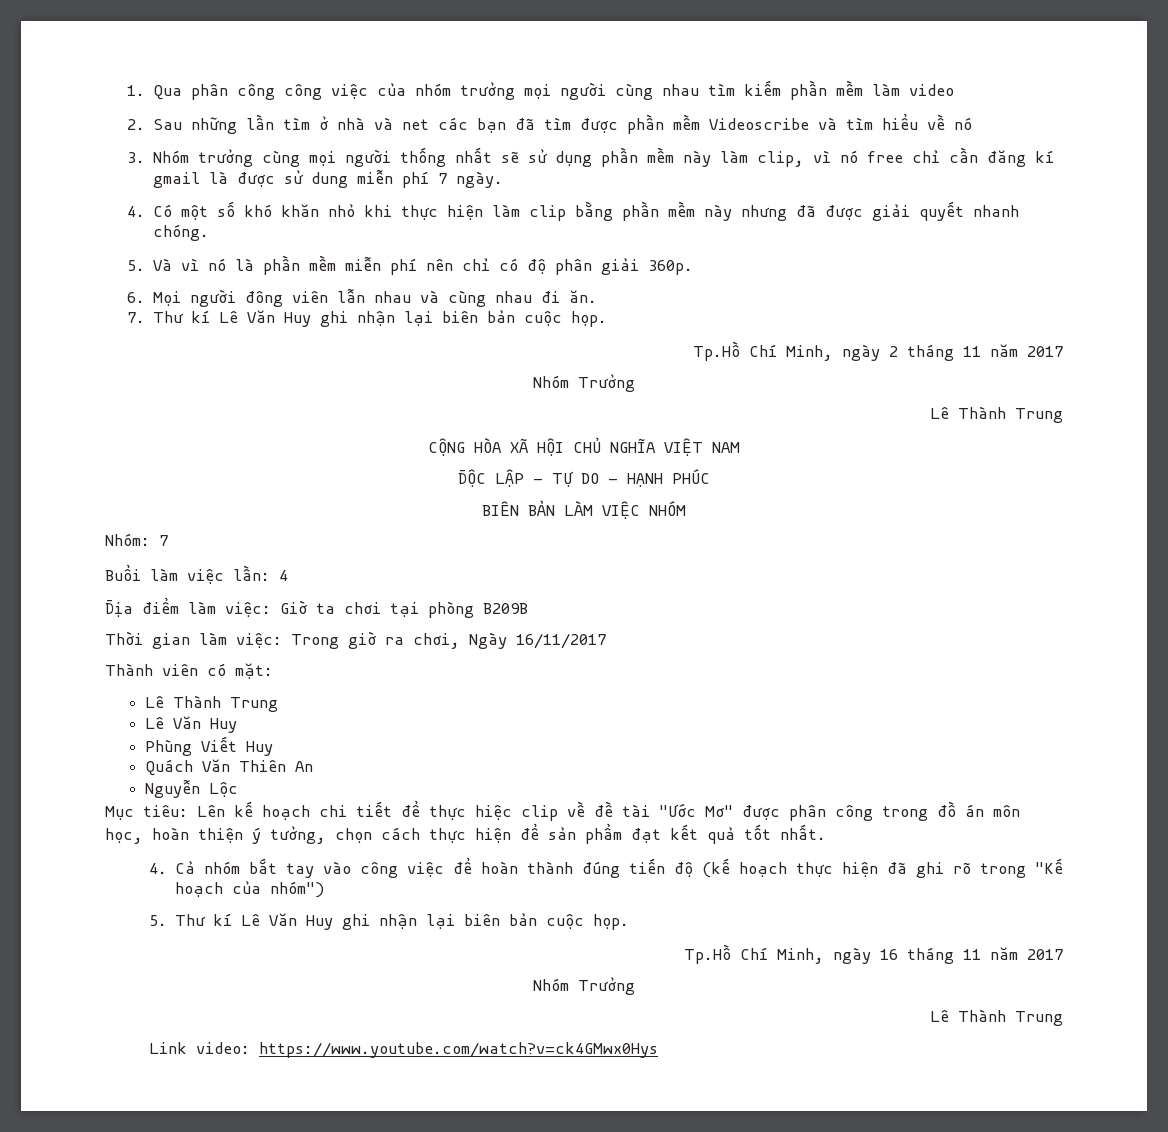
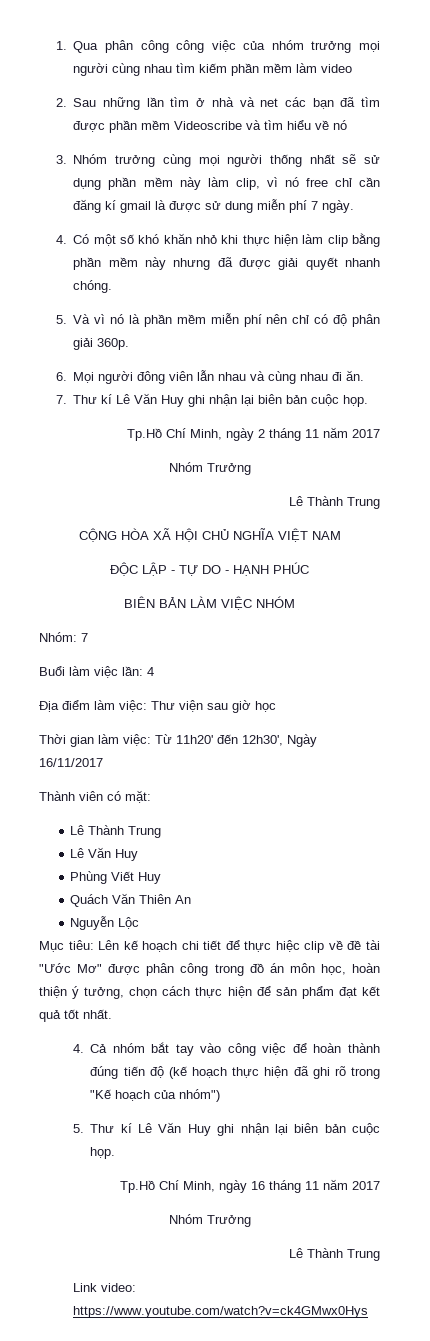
[280,600,528,618] Giờ ta chơi tại phòng B209B -> [151,700,276,713] Thư viện sau giờ học
[291,631,460,649] Trong giờ ra chơi, -> [155,734,283,746] Từ 11h20' đến 12h30',

